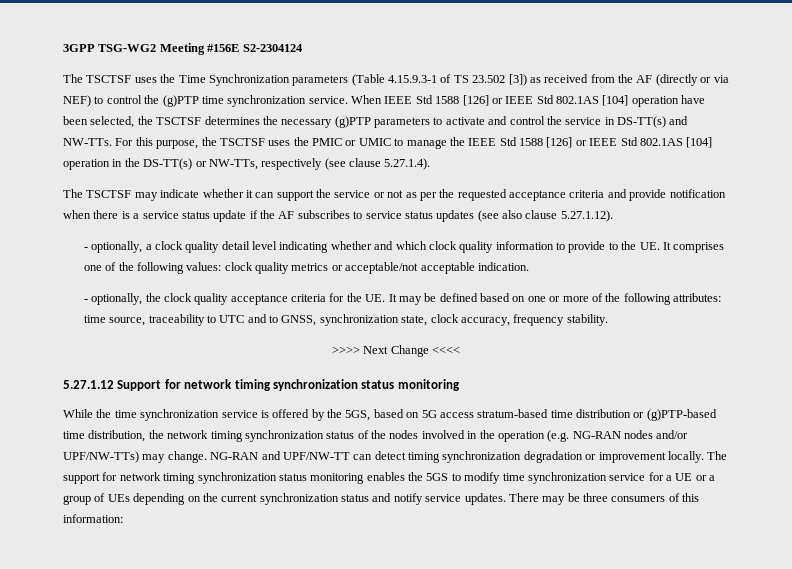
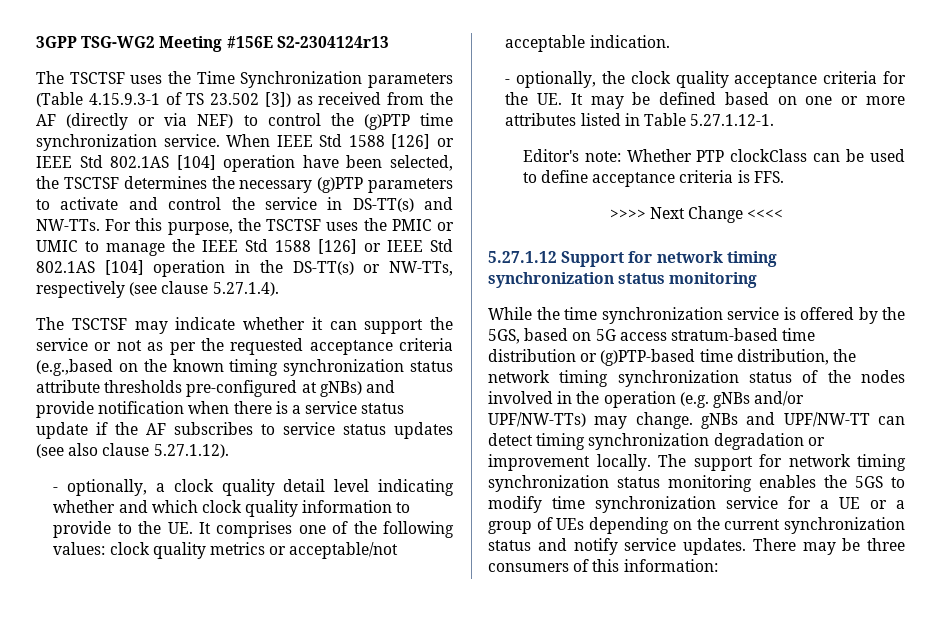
[242,44,303,52] S2-2304124 -> [276,36,389,48] S2-2304124r13
(605, 194) none -> [36,359,453,376] [36,380,362,397] (e.g.,based on the known timing synchronization status attribute thresholds pre-configured at gNBs)
[591,293,722,305] [83,314,608,326] of the following attributes: time source, traceability to UTC and to GNSS, synchronization state, clock accuracy, frequency stability. -> [505,113,775,126] [522,149,905,162] [522,170,784,187] attributes listed in Table 5.27.1.12-1. // Editor's note: Whether PTP clockClass can be used to define acceptance criteria is FFS.
[572,430,653,439] NG-RAN nodes -> [712,392,750,408] gNBs
[210,452,259,460] NG-RAN -> [701,413,738,429] gNBs

